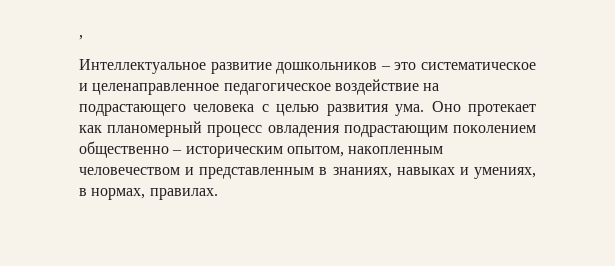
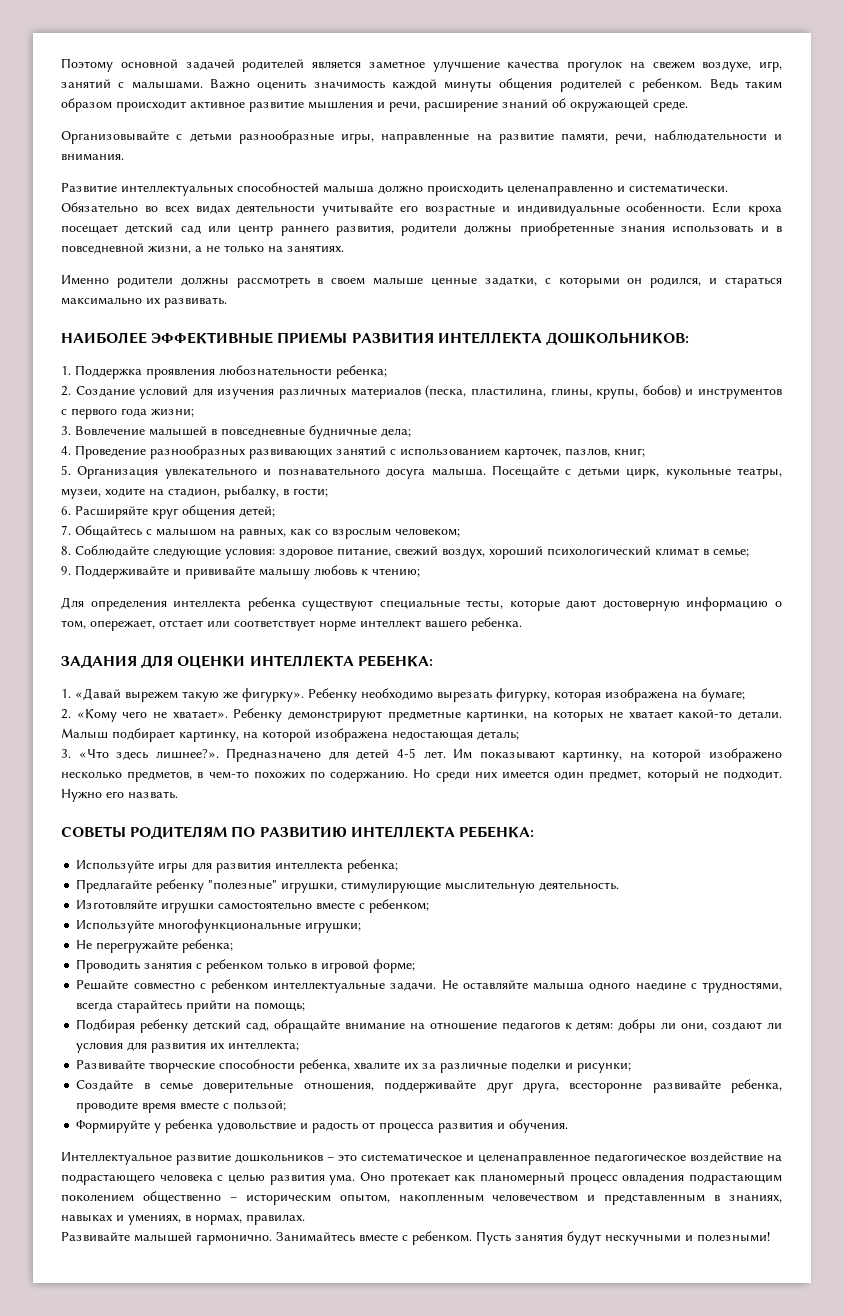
[79,35,83,40] , -> [61,58,782,72] [61,78,782,92] [61,98,688,112] [61,130,782,144] [61,154,124,161] [61,182,728,196] [61,202,783,216] [61,222,782,236] [61,243,344,254] [61,275,782,288] [61,297,227,308] [61,332,689,346] [61,365,387,379] [61,385,783,399] [61,408,194,419] [61,425,411,439] [61,445,645,459] [61,465,782,479] [61,485,328,499] [61,505,275,519] [61,525,460,539] [61,545,749,559] [61,565,420,579] [61,597,782,611] [61,617,522,631] [61,655,433,669] [61,688,745,702] [61,708,782,722] [61,728,519,742] [61,748,782,762] [61,769,782,782] [61,789,178,802] [61,826,534,840] [76,859,399,873] [76,879,620,893] [76,899,430,913] [76,919,362,933] [76,939,234,953] [76,959,416,973] [76,979,783,993] [76,1000,306,1013] [76,1019,782,1033] [76,1042,300,1053] [76,1059,632,1073] [76,1079,783,1093] [76,1100,287,1113] [76,1119,569,1133] Поэтому основной задачей родителей является заметное улучшение качества прогулок на свежем воздухе, игр, занятий с малышами. Важно оценить значимость каждой минуты общения родителей с ребенком. Ведь таким образом происходит активное развитие мышления и речи, расширение знаний об окружающей среде. // Организовывайте с детьми разнообразные игры, направленные на развитие памяти, речи, наблюдательности и внимания. // Развитие интеллектуальных способностей малыша должно происходить целенаправленно и систематически. Обязательно во всех видах деятельности учитывайте его возрастные и индивидуальные особенности. Если кроха посещает детский сад или центр раннего развития, родители должны приобретенные знания использовать и в повседневной жизни, а не только на занятиях. // Именно родители должны рассмотреть в своем малыше ценные задатки, с которыми он родился, и стараться максимально их развивать. // НАИБОЛЕЕ ЭФФЕКТИВНЫЕ ПРИЕМЫ РАЗВИТИЯ ИНТЕЛЛЕКТА ДОШКОЛЬНИКОВ: // 1. Поддержка проявления любознательности ребенка; // 2. Создание условий для изучения различных материалов (песка, пластилина, глины, крупы, бобов) и инструментов с первого года жизни; // 3. Вовлечение малышей в повседневные будничные дела; // 4. Проведение разнообразных развивающих занятий с использованием карточек, пазлов, книг; // 5. Организация увлекательного и познавательного досуга малыша. Посещайте с детьми цирк, кукольные театры, музеи, ходите на стадион, рыбалку, в гости; // 6. Расширяйте круг общения детей; // 7. Общайтесь с малышом на равных, как со взрослым человеком; // 8. Соблюдайте следующие условия: здоровое питание, свежий воздух, хороший психологический климат в семье; // 9. Поддерживайте и прививайте малышу любовь к чтению; // Для определения интеллекта ребенка существуют специальные тесты, которые дают достоверную информацию о том, опережает, отстает или соответствует норме интеллект вашего ребенка. // ЗАДАНИЯ ДЛЯ ОЦЕНКИ ИНТЕЛЛЕКТА РЕБЕНКА: // 1. «Давай вырежем такую же фигурку». Ребенку необходимо вырезать фигурку, которая изображена на бумаге; // 2. «Кому чего не хватает». Ребенку демонстрируют предметные картинки, на которых не хватает какой-то детали. Малыш подбирает картинку, на которой изображена недостающая деталь; // 3. «Что здесь лишнее?». Предназначено для детей 4-5 лет. Им показывают картинку, на которой изображено несколько предметов, в чем-то похожих по содержанию. Но среди них имеется один предмет, который не подходит. Нужно его назвать. // СОВЕТЫ РОДИТЕЛЯМ ПО РАЗВИТИЮ ИНТЕЛЛЕКТА РЕБЕНКА: // Используйте игры для развития интеллекта ребенка; // Предлагайте ребенку "полезные" игрушки, стимулирующие мыслительную деятельность. // Изготовляйте игрушки самостоятельно вместе с ребенком; // Используйте многофункциональные игрушки; // Не перегружайте ребенка; // Проводить занятия с ребенком только в игровой форме; // Решайте совместно с ребенком интеллектуальные задачи. Не оставляйте малыша одного наедине с трудностями, всегда старайтесь прийти на помощь; // Подбирая ребенку детский сад, обращайте внимание на отношение педагогов к детям: добры ли они, создают ли условия для развития их интеллекта; // Развивайте творческие способности ребенка, хвалите их за различные поделки и рисунки; // Создайте в семье доверительные отношения, поддерживайте друг друга, всесторонне развивайте ребенка, проводите время вместе с пользой; // Формируйте у ребенка удовольствие и радость от процесса развития и обучения.
(218, 194) none -> [61,1231,770,1245] // Развивайте малышей гармонично. Занимайтесь вместе с ребенком. Пусть занятия будут нескучными и полезными!

